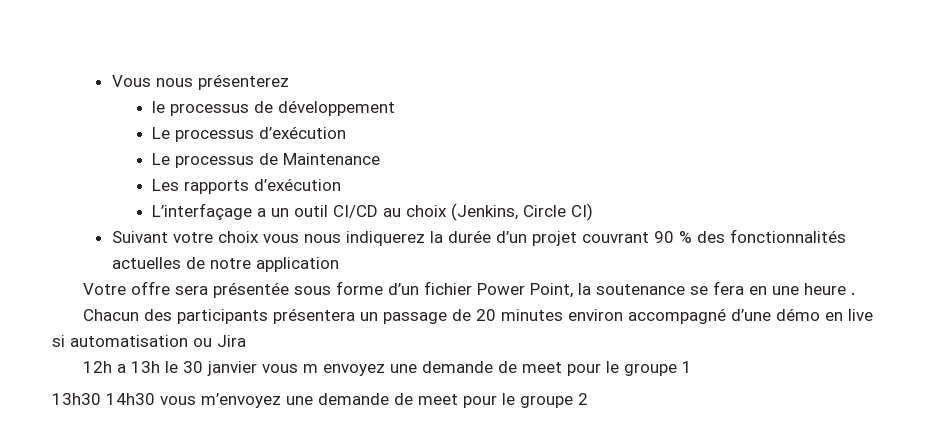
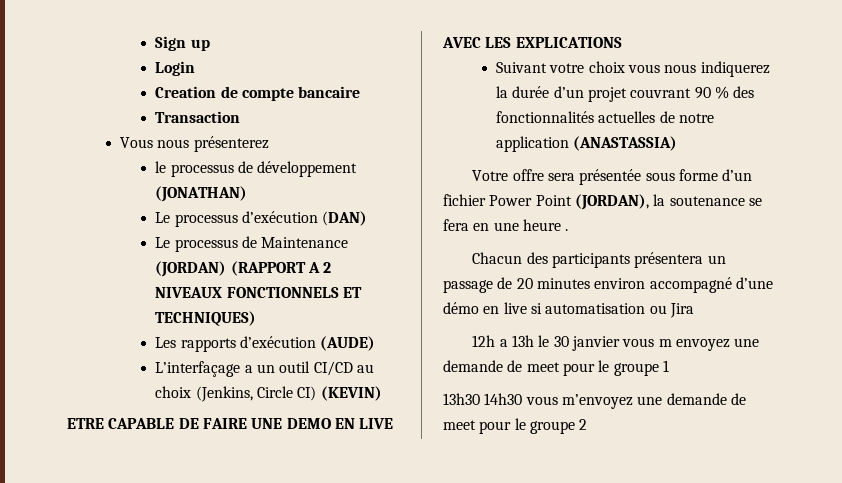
(111, 81) none -> [155,36,210,51] [155,61,196,76] [155,86,361,101] [155,111,241,123] Sign up // Login // Creation de compte bancaire // Transaction //
(396, 108) none -> [155,186,248,202] (JONATHAN)
(347, 132) none -> [322,211,368,226] (DAN)
(381, 159) none -> [155,261,332,277] [155,287,363,298] [155,311,257,326] (JORDAN) (RAPPORT A 2 NIVEAUX FONCTIONNELS ET TECHNIQUES)
(342, 184) none -> [320,336,376,351] (AUDE)
(594, 212) none -> [320,386,382,401] [67,418,394,429] [442,37,622,48] (KEVIN) // ETRE CAPABLE DE FAIRE UNE DEMO EN LIVE AVEC LES EXPLICATIONS
(339, 264) none -> [573,136,678,151] (ANASTASSIA)
[529,283,573,298] Point, -> [535,194,649,210] Point (JORDAN),

